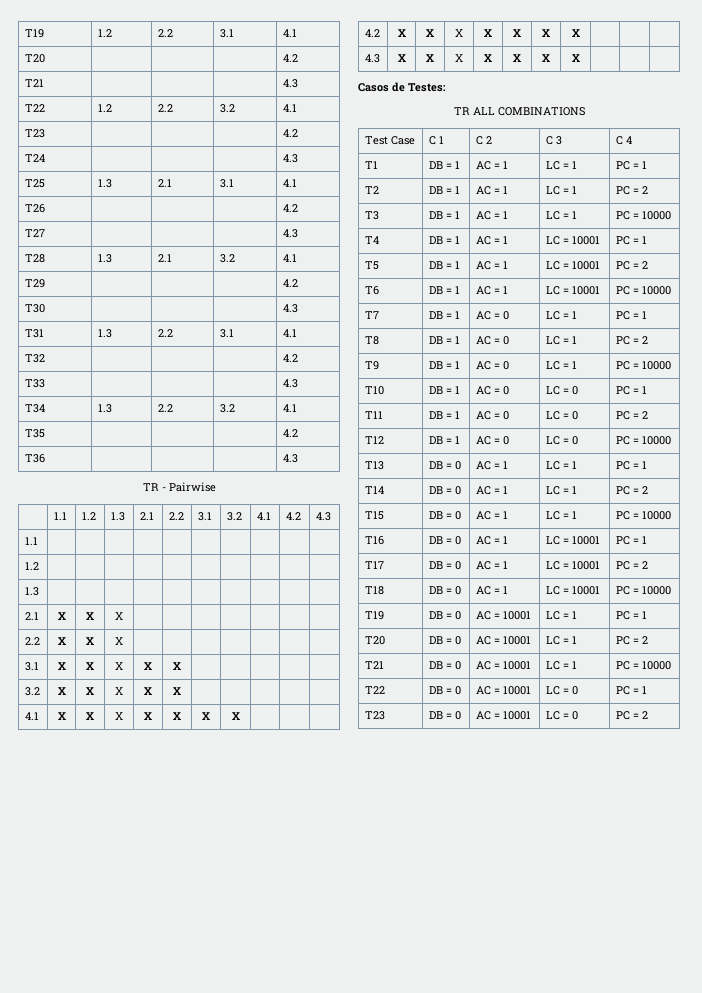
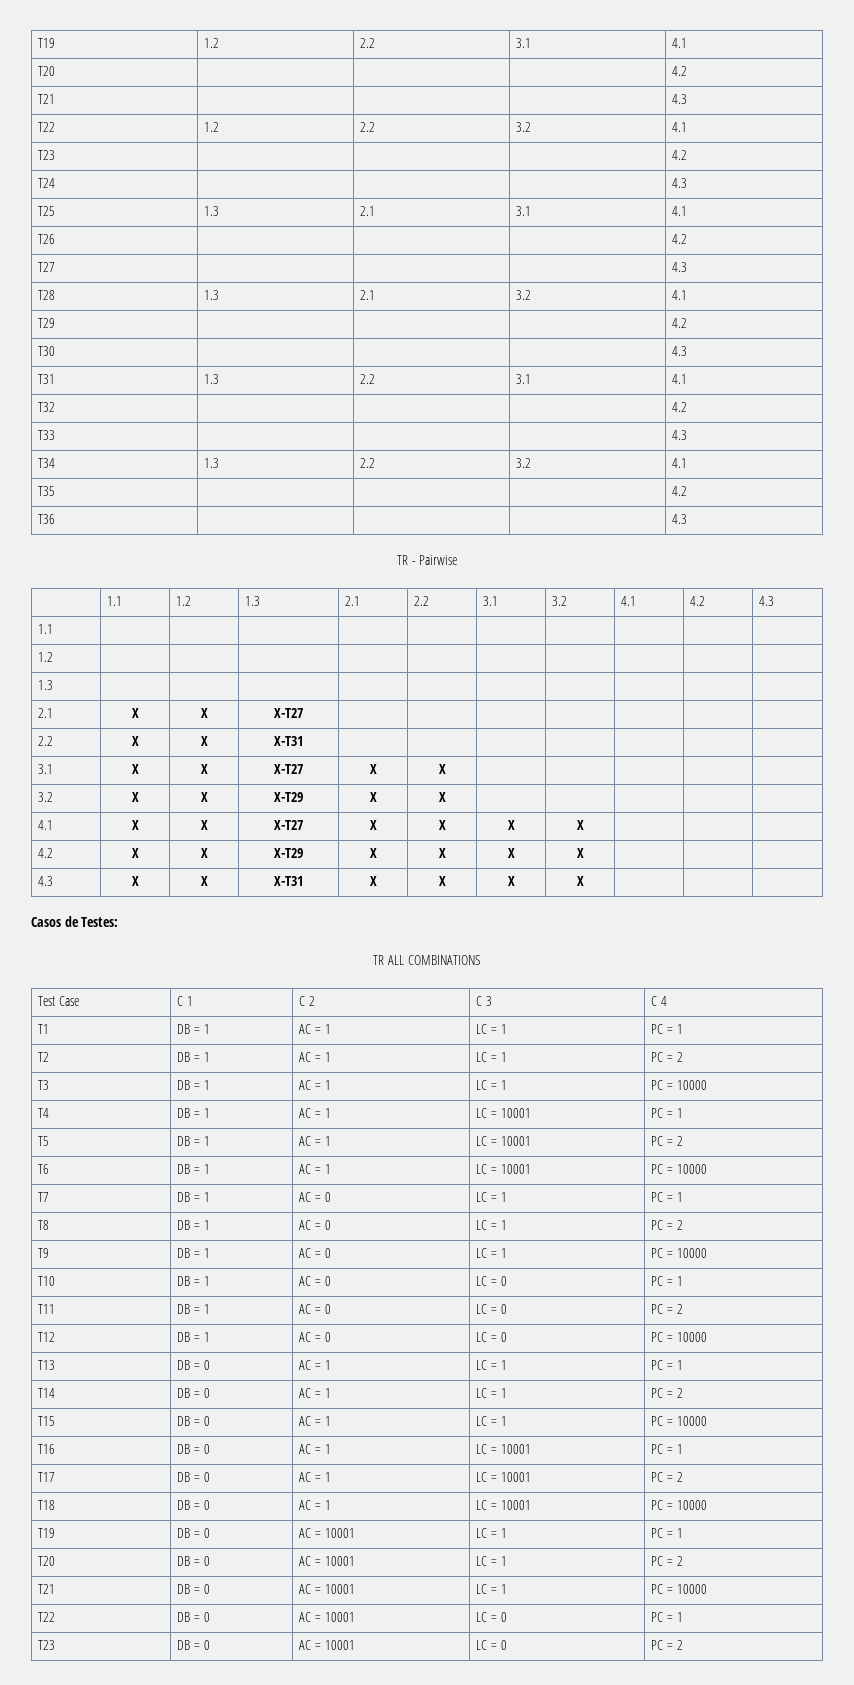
[115,612,123,620] X -> [274,708,303,718] X-T27
[115,637,123,645] X -> [274,736,303,746] X-T31
[115,662,123,670] X -> [274,764,303,774] X-T27
[115,687,123,695] X -> [274,792,303,802] X-T29
[115,712,123,720] X -> [274,820,303,830] X-T27
[455,29,463,37] X -> [274,848,303,858] X-T29
[455,54,463,62] X -> [274,876,303,886] X-T31

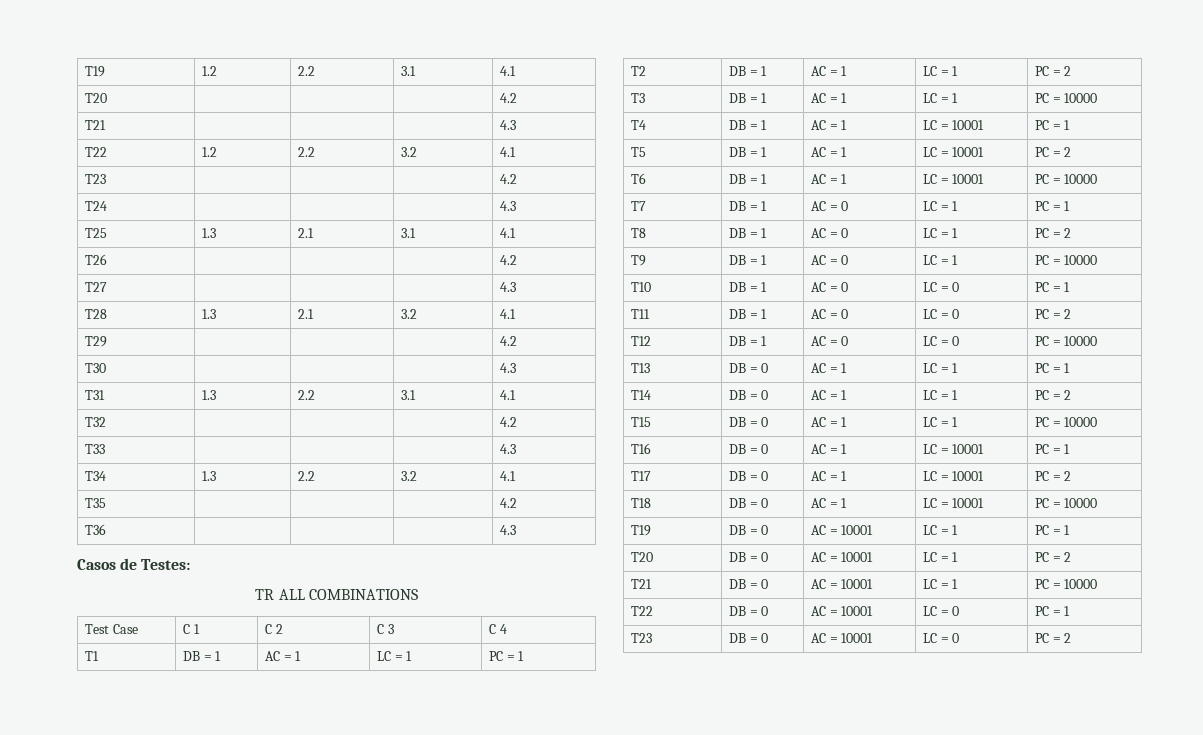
[396,555,458,565] [107,596,123,606] [176,596,192,606] [245,596,261,606] [345,596,361,606] [414,596,430,606] [483,596,499,606] [552,596,568,606] [621,596,637,606] [690,596,706,606] [759,596,775,606] [38,624,54,634] [38,652,54,662] [38,680,54,690] [38,708,54,718] [131,708,139,718] [200,708,208,718] [274,708,303,718] [38,736,54,746] [131,736,139,746] [200,736,208,746] [274,736,303,746] [38,764,54,774] [131,764,139,774] [200,764,208,774] [274,764,303,774] [369,764,377,774] [438,764,446,774] [38,792,54,802] [131,792,139,802] [200,792,208,802] [274,792,303,802] [369,792,377,802] [438,792,446,802] [38,820,54,830] [131,820,139,830] [200,820,208,830] [274,820,303,830] [369,820,377,830] [438,820,446,830] [507,820,515,830] [576,820,584,830] [38,848,54,858] [131,848,139,858] [200,848,208,858] [274,848,303,858] [369,848,377,858] [438,848,446,858] [507,848,515,858] [576,848,584,858] [38,876,54,886] [131,876,139,886] [200,876,208,886] [274,876,303,886] [369,876,377,886] [438,876,446,886] [507,876,515,886] [576,876,584,886] // TR - Pairwise // | 1.1 | 1.2 | 1.3 | 2.1 | 2.2 | 3.1 | 3.2 | 4.1 | 4.2 | 4.3 // 1.1 | | | | | | | | | | // 1.2 | | | | | | | | | | // 1.3 | | | | | | | | | | // 2.1 | X | X | X-T27 | | | | | | | // 2.2 | X | X | X-T31 | | | | | | | // 3.1 | X | X | X-T27 | X | X | | | | | // 3.2 | X | X | X-T29 | X | X | | | | | // 4.1 | X | X | X-T27 | X | X | X | X | | | // 4.2 | X | X | X-T29 | X | X | X | X | | | // 4.3 | X | X | X-T31 | X | X | X | X | | | -> (516, 530) none

